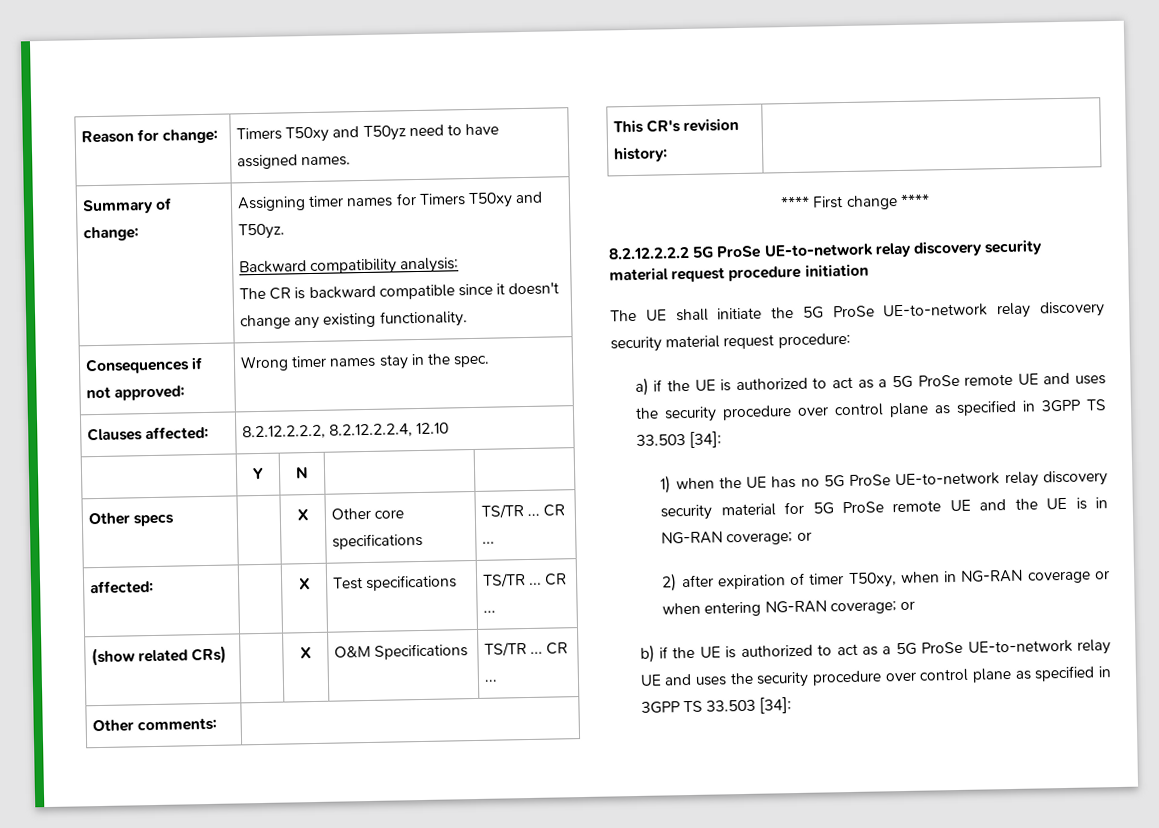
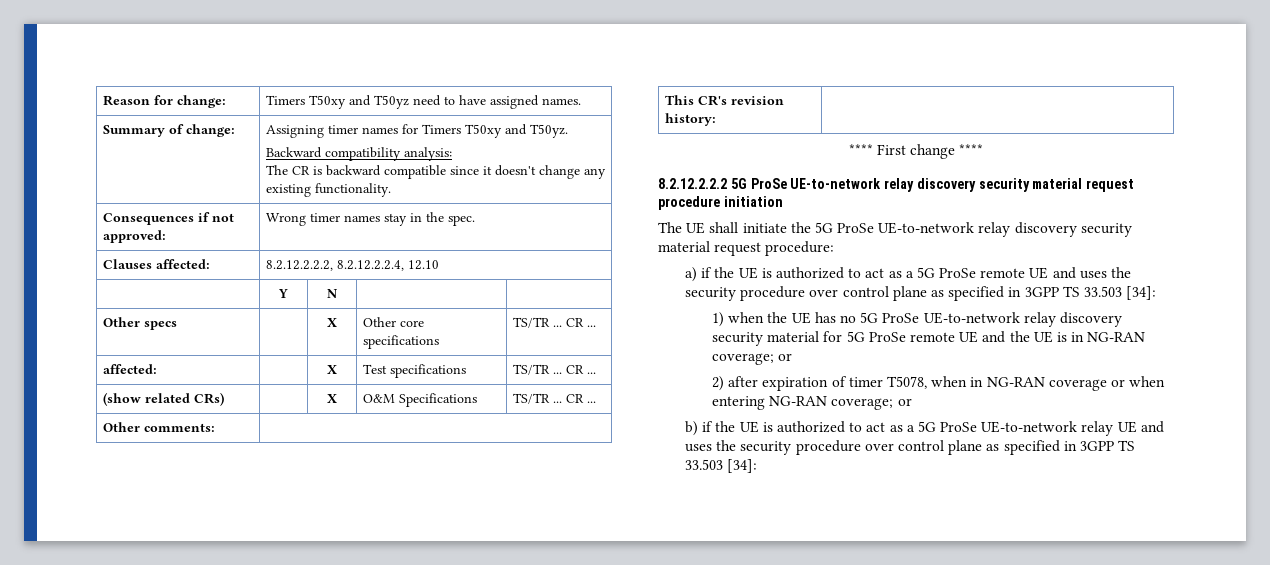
[848,572,897,589] T50xy, -> [886,376,927,389] T5078,

